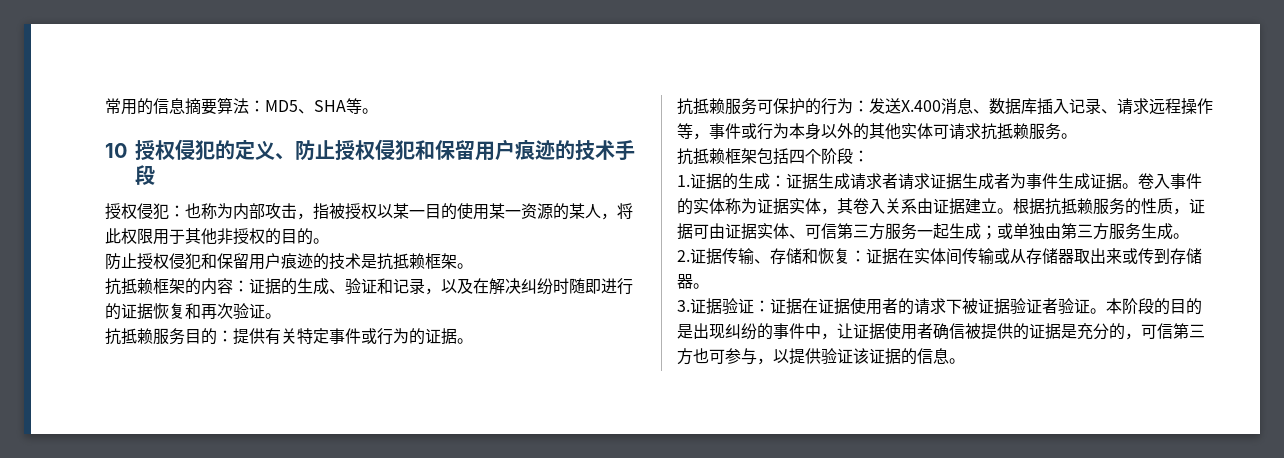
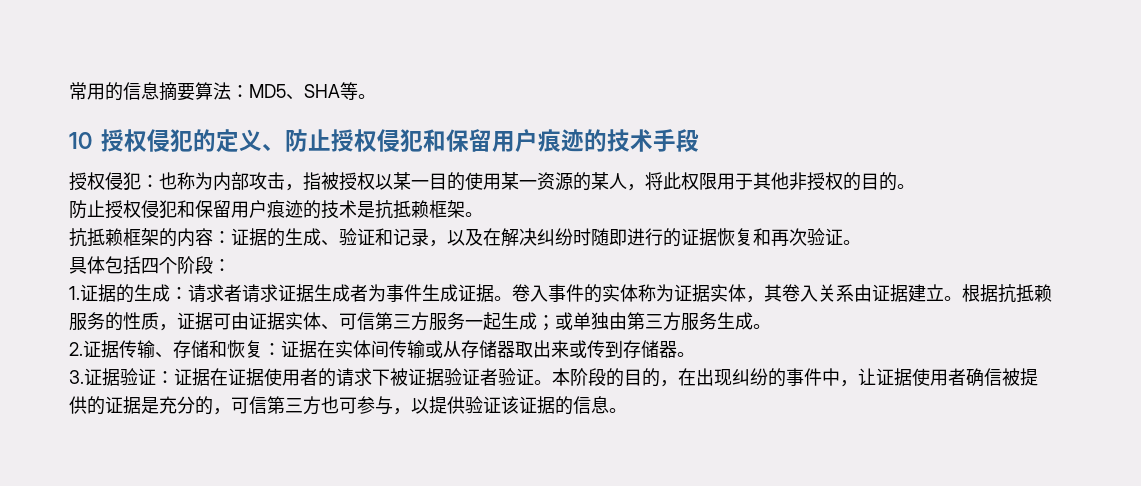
[105,328,473,345] [677,98,1213,115] [677,123,1077,140] [677,148,757,165] 抗抵赖服务目的：提供有关特定事件或行为的证据。 // 抗抵赖服务可保护的行为：发送X.400消息、数据库插入记录、请求远程操作等，事件或行为本身以外的其他实体可请求抗抵赖服务。 // 抗抵赖框架 -> [69,256,105,274] 具体
[786,173,850,190] 证据生成 -> (188, 293) none
[677,324,693,339] 是 -> [660,368,696,387] ，在

